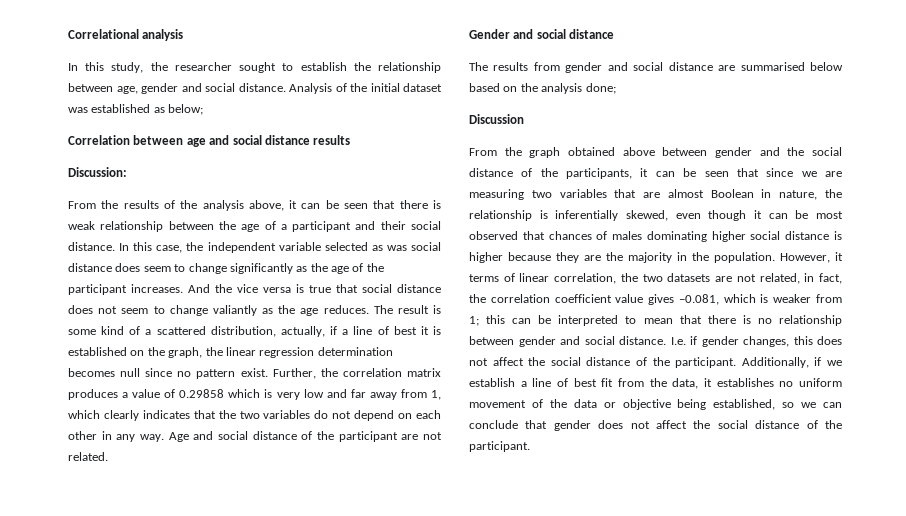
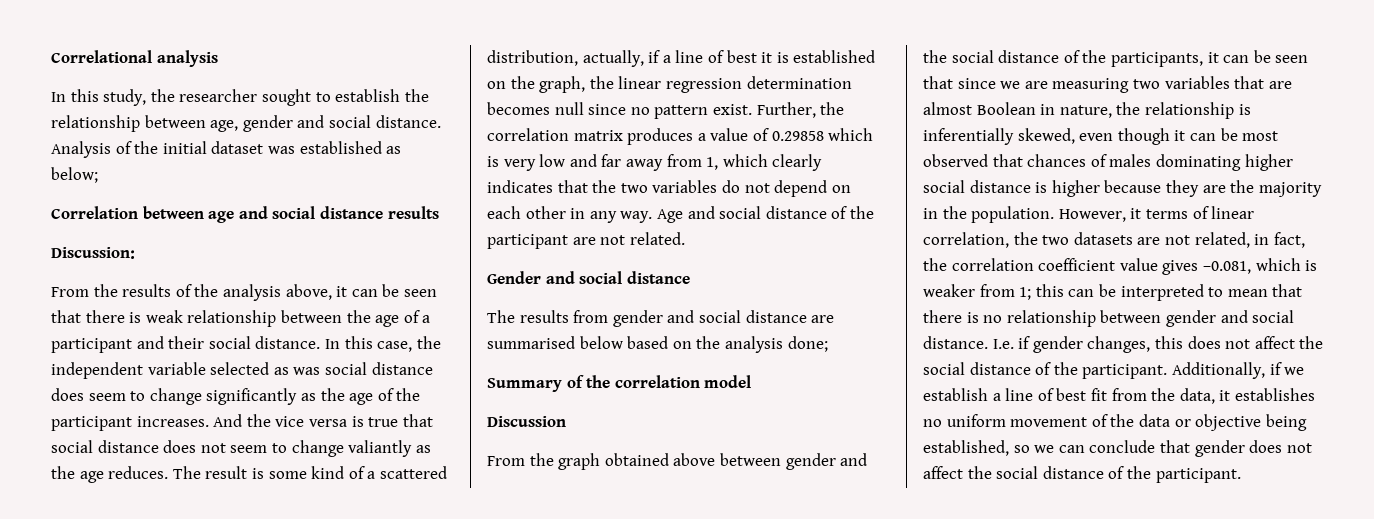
(616, 88) none -> [487,375,752,392] // Summary of the correlation model

